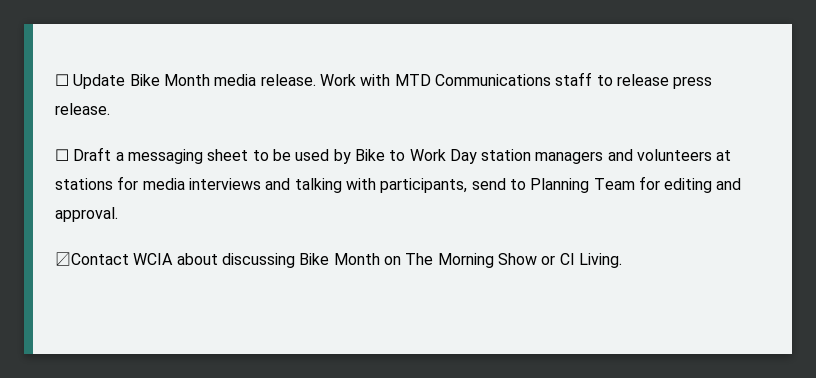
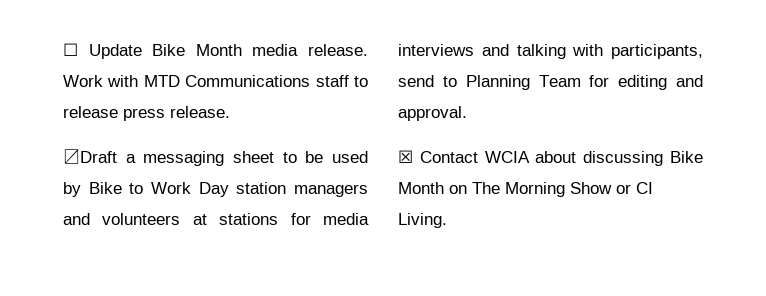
[55,149,69,161] ☐ -> [63,149,80,164] 〼
[55,252,71,266] 〼 -> [398,150,413,163] ☒

